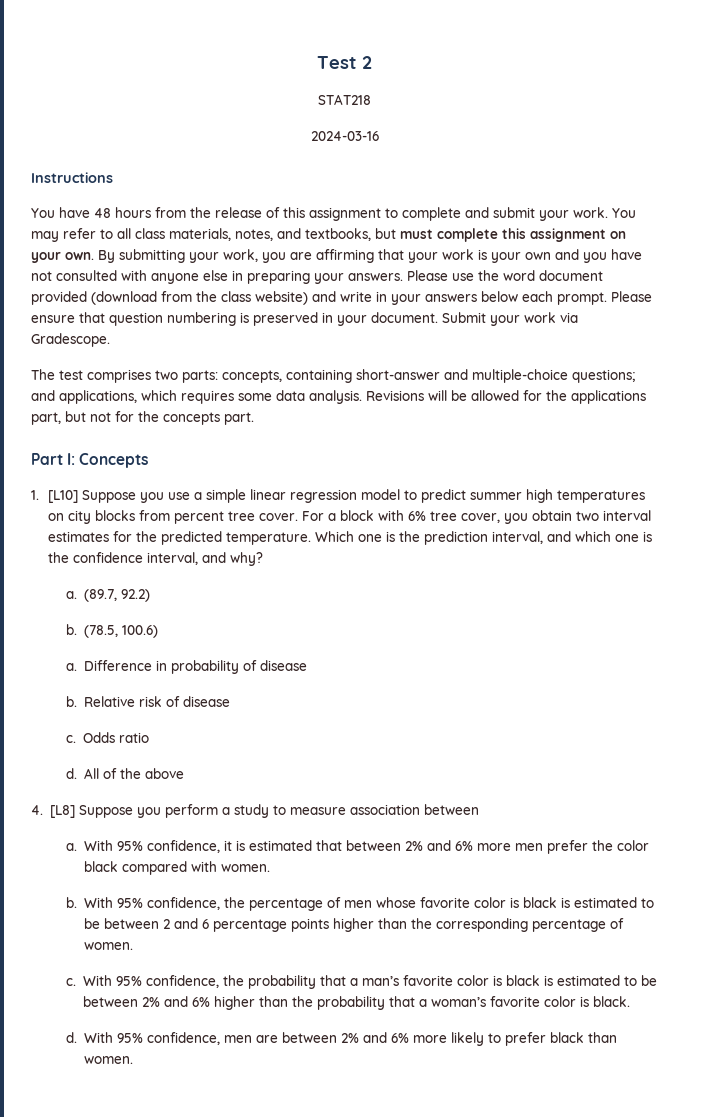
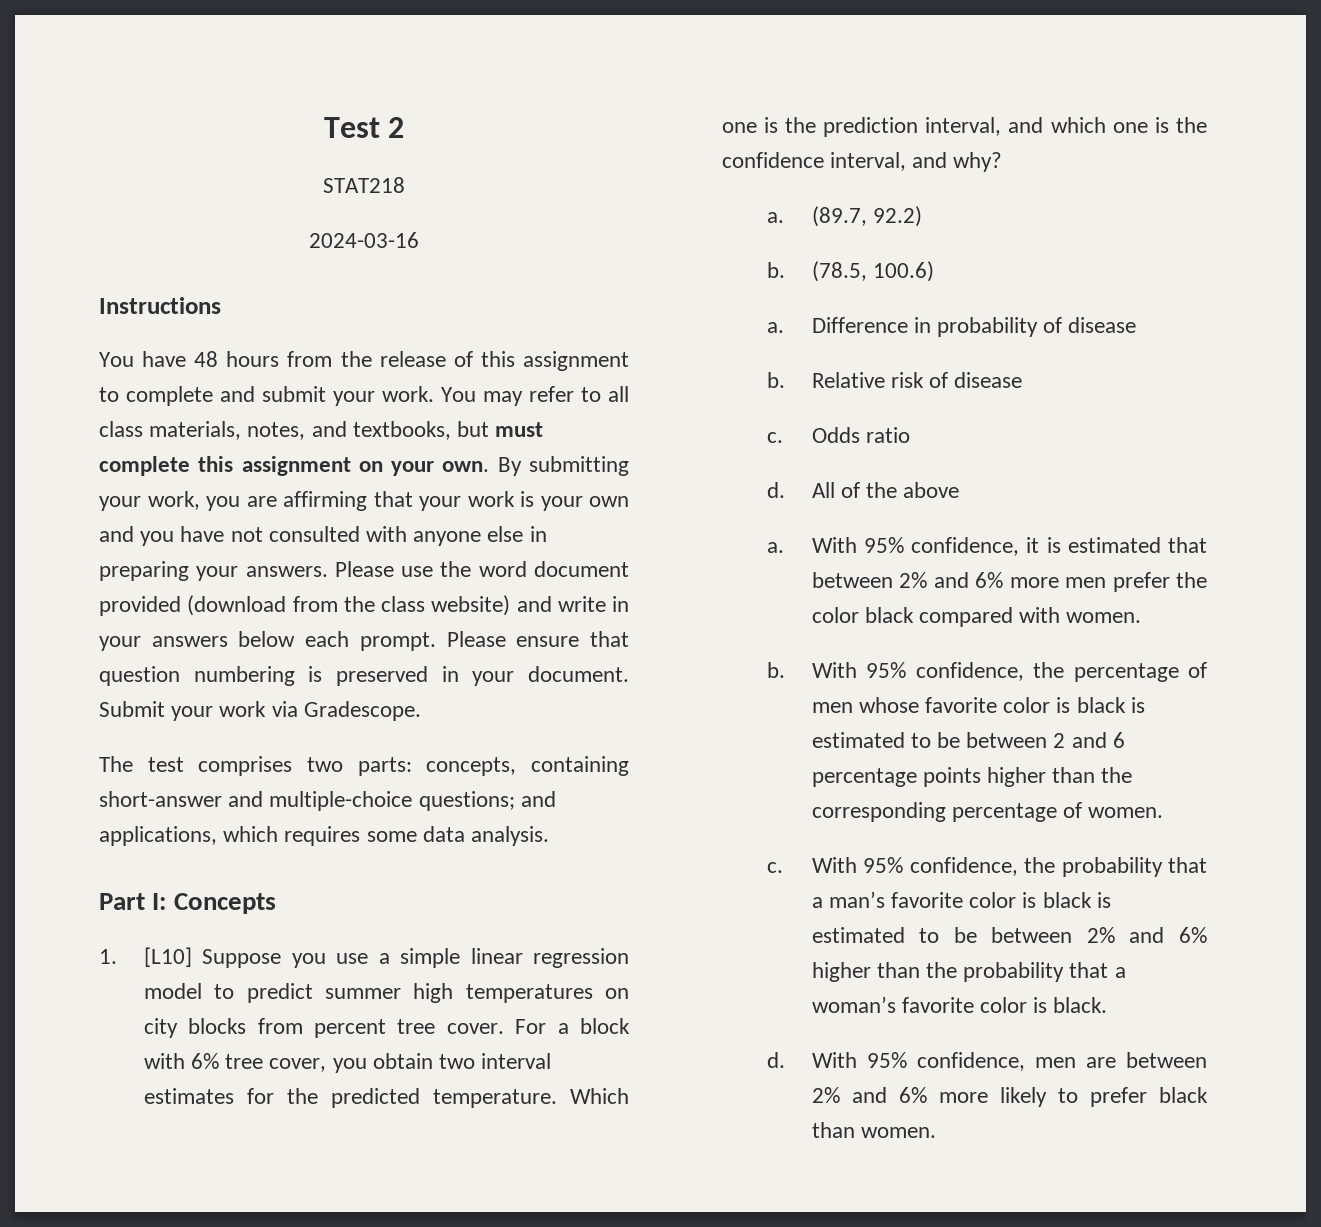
[366,390,646,404] [31,411,254,425] Revisions will be allowed for the applications part, but not for the concepts part. -> (550, 836) none
[31,804,479,818] // 4. [L8] Suppose you perform a study to measure association between -> (960, 490) none

